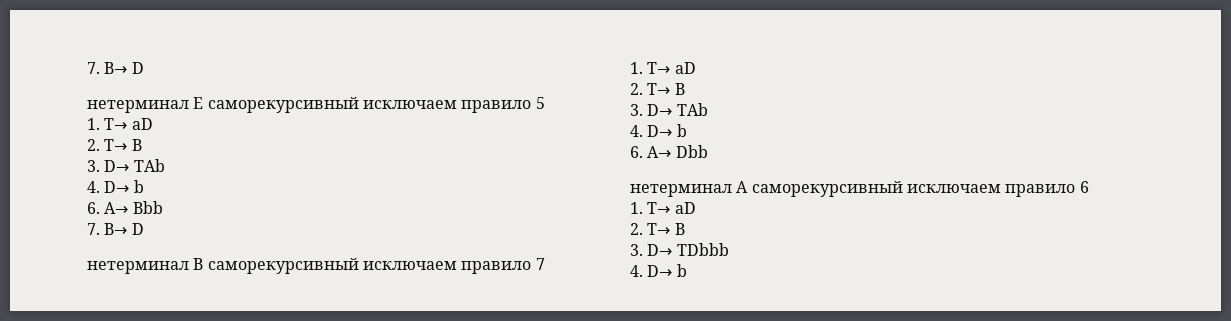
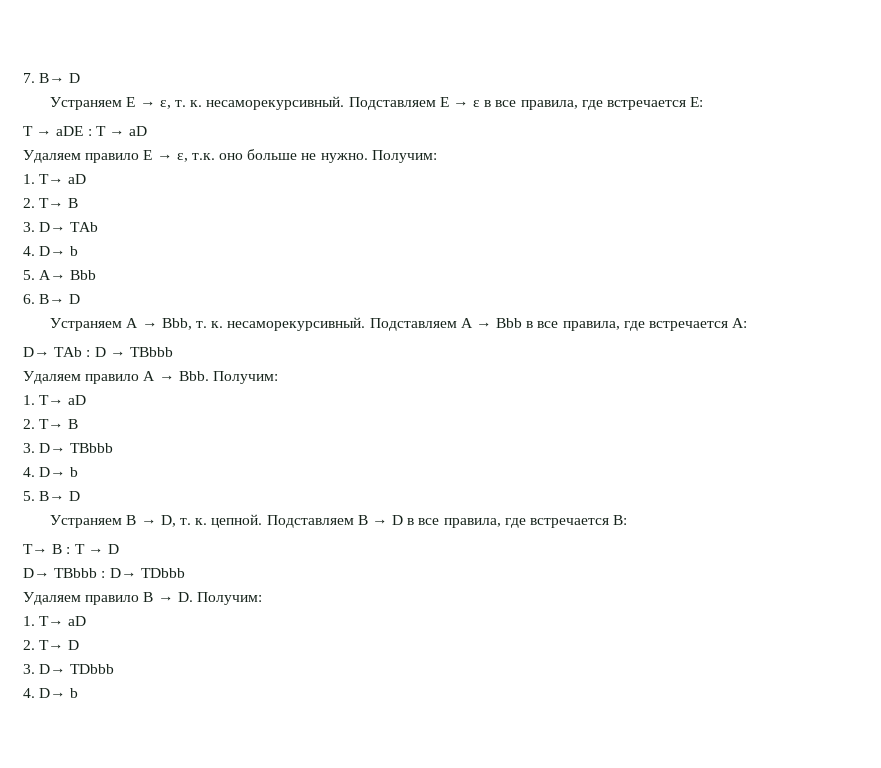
[87,62,144,74] [87,97,545,113] 7. B→ D // нетерминал Е саморекурсивный исключаем правило 5 -> [23,73,81,83] [50,96,704,110] [23,126,148,136] [23,149,437,163] 7. B→ D // Устраняем E → ε, т. к. несаморекурсивный. Подставляем E → ε в все правила, где встречается E: // T → aDE : T → aD // Удаляем правило E → ε, т.к. оно больше не нужно. Получим:
[87,202,100,214] 6. -> [23,270,35,280] 5.
[87,223,144,235] [87,258,545,274] [630,62,696,74] [630,83,685,95] [630,103,708,116] [630,124,687,137] [630,145,708,158] [630,181,1089,197] [630,202,696,214] [630,223,685,235] 7. B→ D // нетерминал В саморекурсивный исключаем правило 7 // 1. T→ aD // 2. T→ В // 3. D→ TAb // 4. D→ b // 6. A→ Dbb // нетерминал А саморекурсивный исключаем правило 6 // 1. T→ aD // 2. T→ В -> [23,294,81,304] [50,317,748,331] [23,347,173,357] [23,371,278,384] [23,395,87,405] [23,419,79,429] [23,443,114,453] [23,467,79,477] [23,491,81,501] [50,514,628,528] [23,544,119,554] [23,568,185,578] [23,592,262,605] [23,616,87,626] [23,640,80,650] 6. B→ D // Устраняем A → Bbb, т. к. несаморекурсивный. Подставляем A → Bbb в все правила, где встречается A: // D→ TAb : D → TBbbb // Удаляем правило A → Bbb. Получим: // 1. T→ aD // 2. T→ В // 3. D→ TBbbb // 4. D→ b // 5. B→ D // Устраняем B → D, т. к. цепной. Подставляем B → D в все правила, где встречается B: // T→ В : T → D // D→ TBbbb : D→ TDbbb // Удаляем правило B → D. Получим: // 1. T→ aD // 2. T→ D

